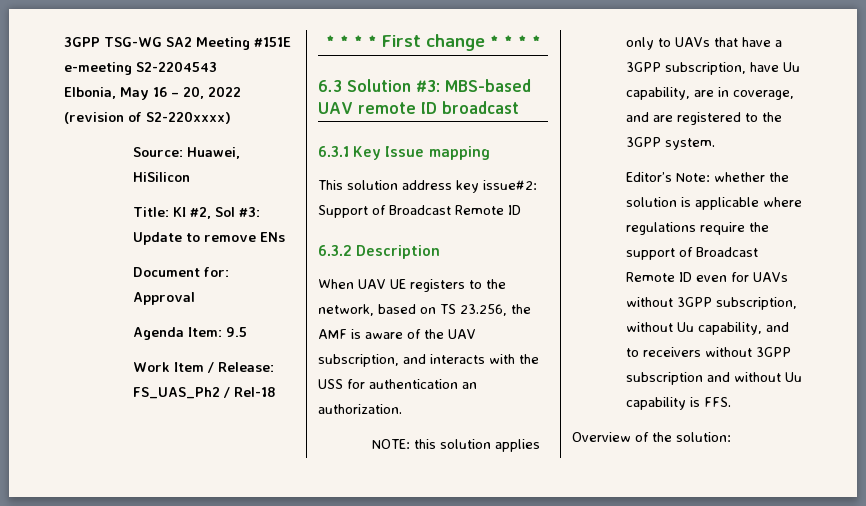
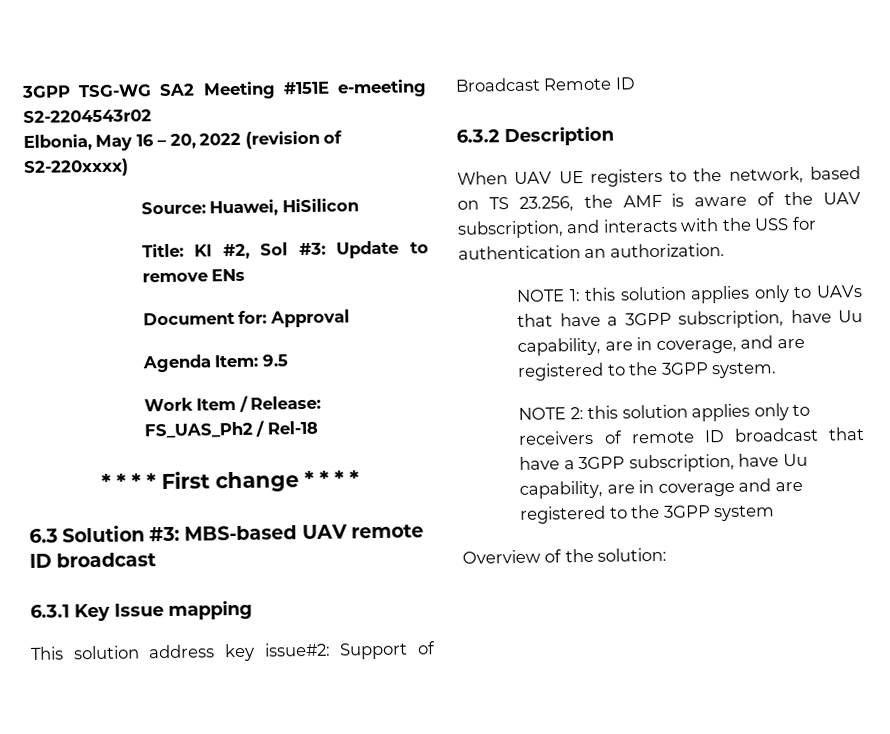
[136,61,217,72] S2-2204543 -> [23,109,152,124] S2-2204543r02
[371,439,410,449] NOTE: -> [516,289,581,302] NOTE 1:
[625,172,789,182] [625,197,802,210] [625,222,769,235] [625,247,758,260] [625,272,788,282] [625,297,797,310] [625,322,789,335] [625,347,791,357] [625,372,802,385] [625,397,731,410] Editor’s Note: whether the solution is applicable where regulations require the support of Broadcast Remote ID even for UAVs without 3GPP subscription, without Uu capability, and to receivers without 3GPP subscription and without Uu capability is FFS. -> [518,403,811,422] [518,427,865,445] [519,453,808,473] [519,478,803,499] [520,504,776,524] NOTE 2: this solution applies only to receivers of remote ID broadcast that have a 3GPP subscription, have Uu capability, are in coverage and are registered to the 3GPP system

